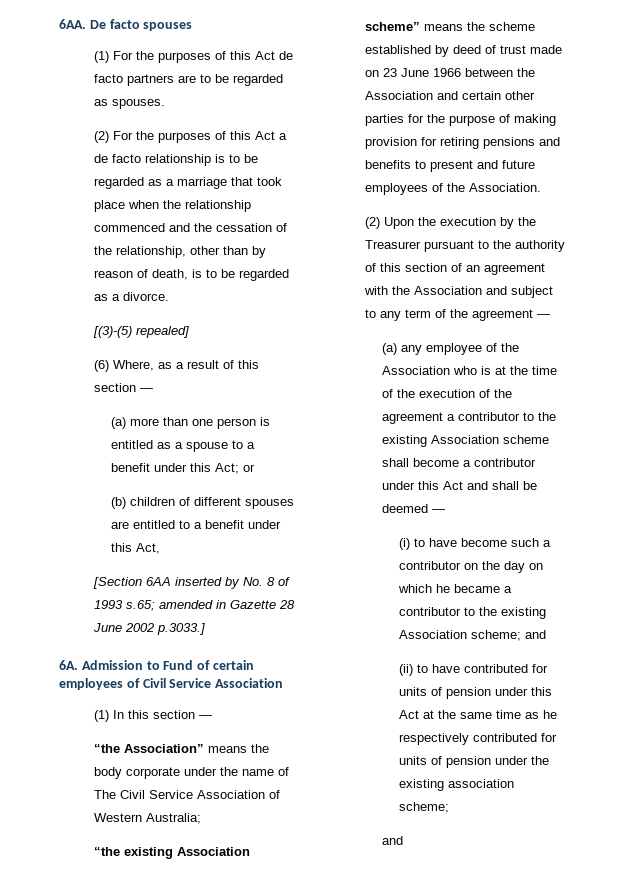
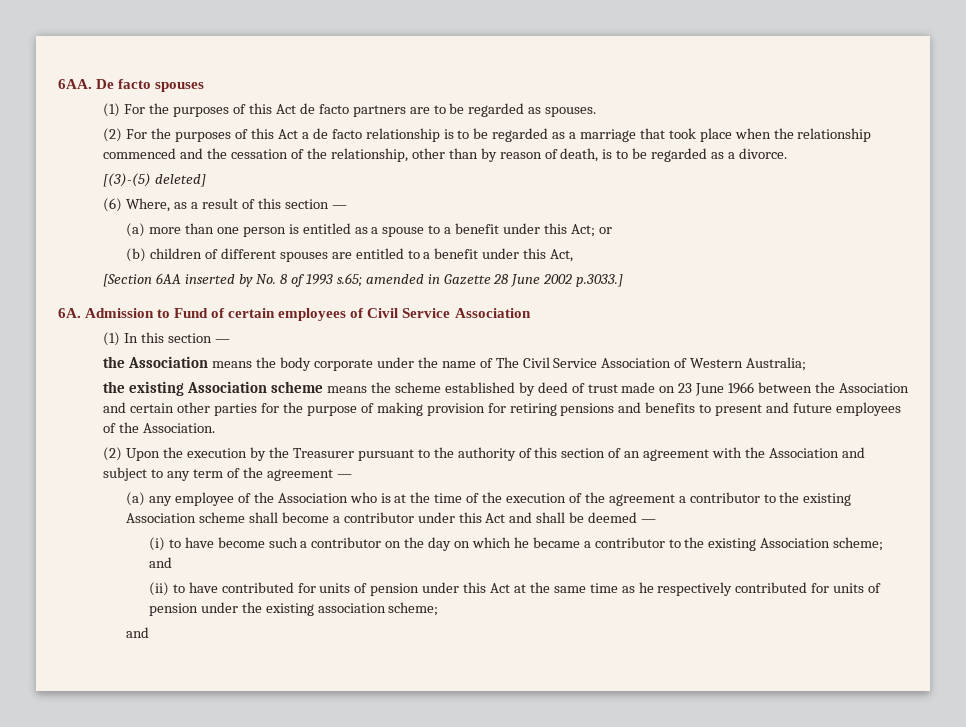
[135,326,189,338] repealed] -> [155,174,207,187] deleted]
[93,744,204,753] “the Association” -> [103,356,209,368] the Association
[93,847,250,859] [364,22,420,31] “the existing Association scheme” -> [103,381,324,396] the existing Association scheme

